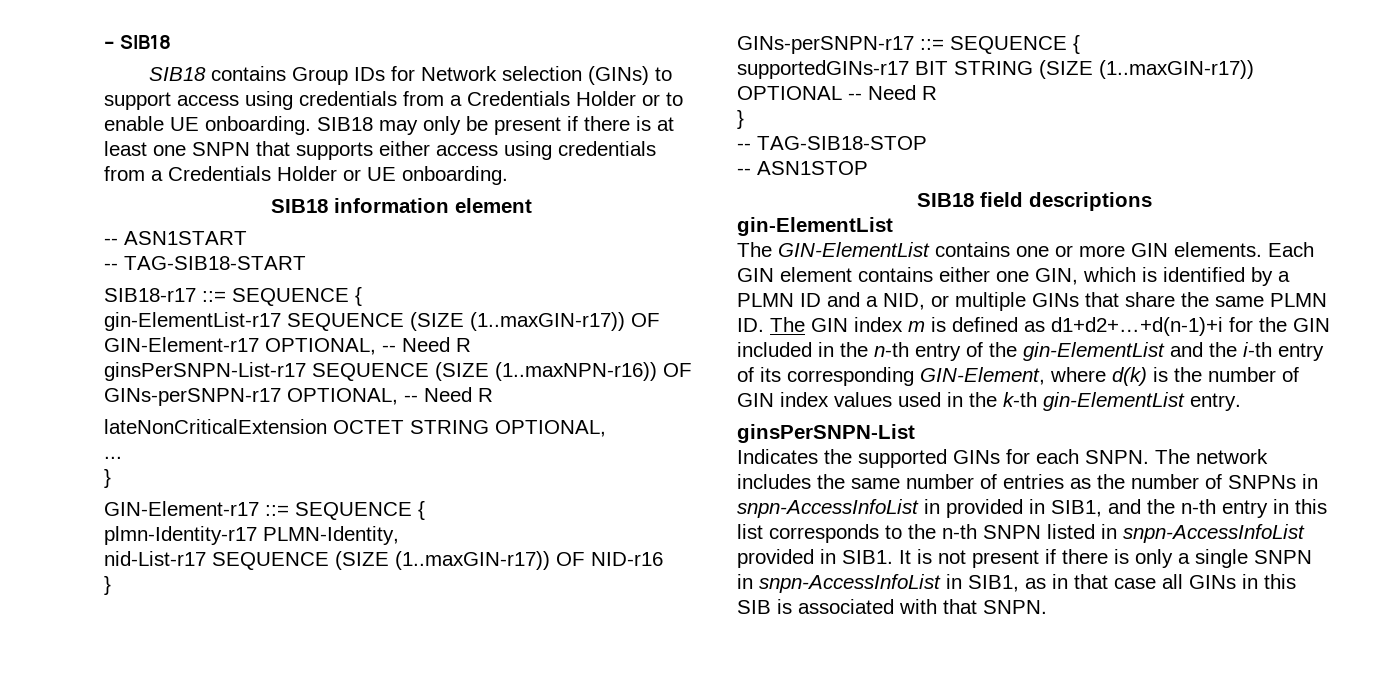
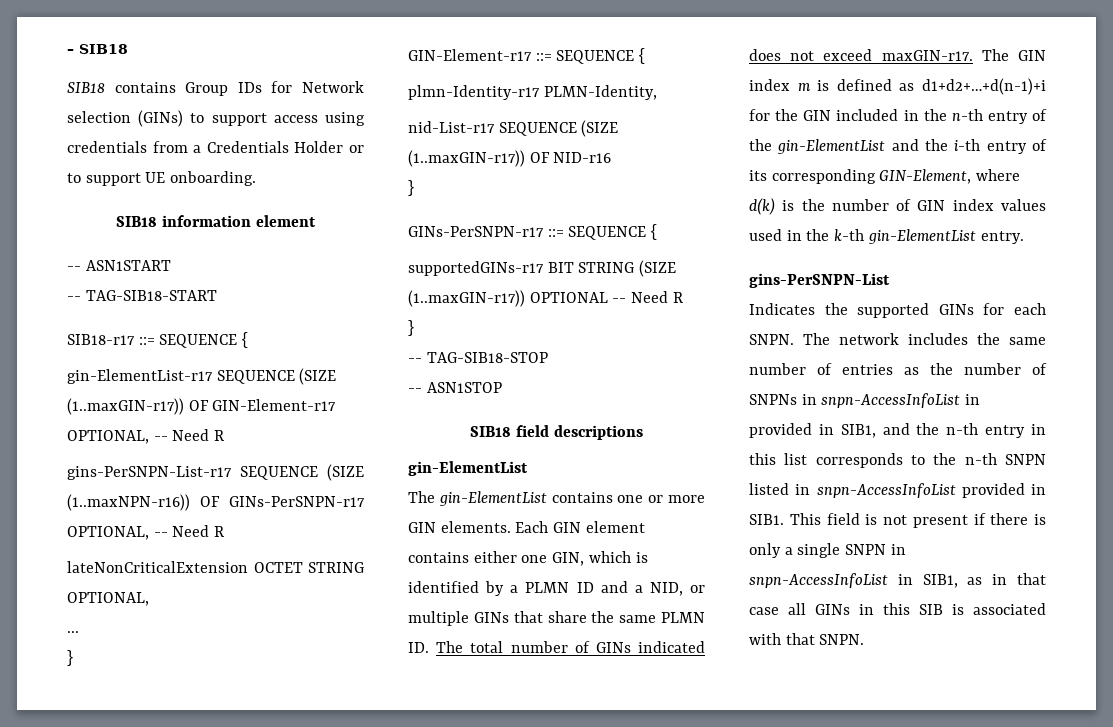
[104,116,674,135] [104,141,656,160] [104,166,361,181] enable UE onboarding. SIB18 may only be present if there is at least one SNPN that supports either access using credentials from a Credentials Holder or -> [85,173,141,186] support
[104,362,306,381] ginsPerSNPN-List-r17 -> [67,466,232,480] gins-PerSNPN-List-r17
[104,388,281,406] GINs-perSNPN-r17 -> [229,496,365,507] GINs-PerSNPN-r17
[737,36,914,54] GINs-perSNPN-r17 -> [408,226,544,237] GINs-PerSNPN-r17
[778,242,930,257] GIN-ElementList -> [438,491,547,506] gin-ElementList
(805, 324) none -> [470,641,705,653] [749,49,1009,61] total number of GINs indicated does not exceed maxGIN-r17. The
[737,424,915,443] ginsPerSNPN-List -> [749,273,890,288] gins-PerSNPN-List
[899,550,911,564] It -> [789,513,860,525] This field

